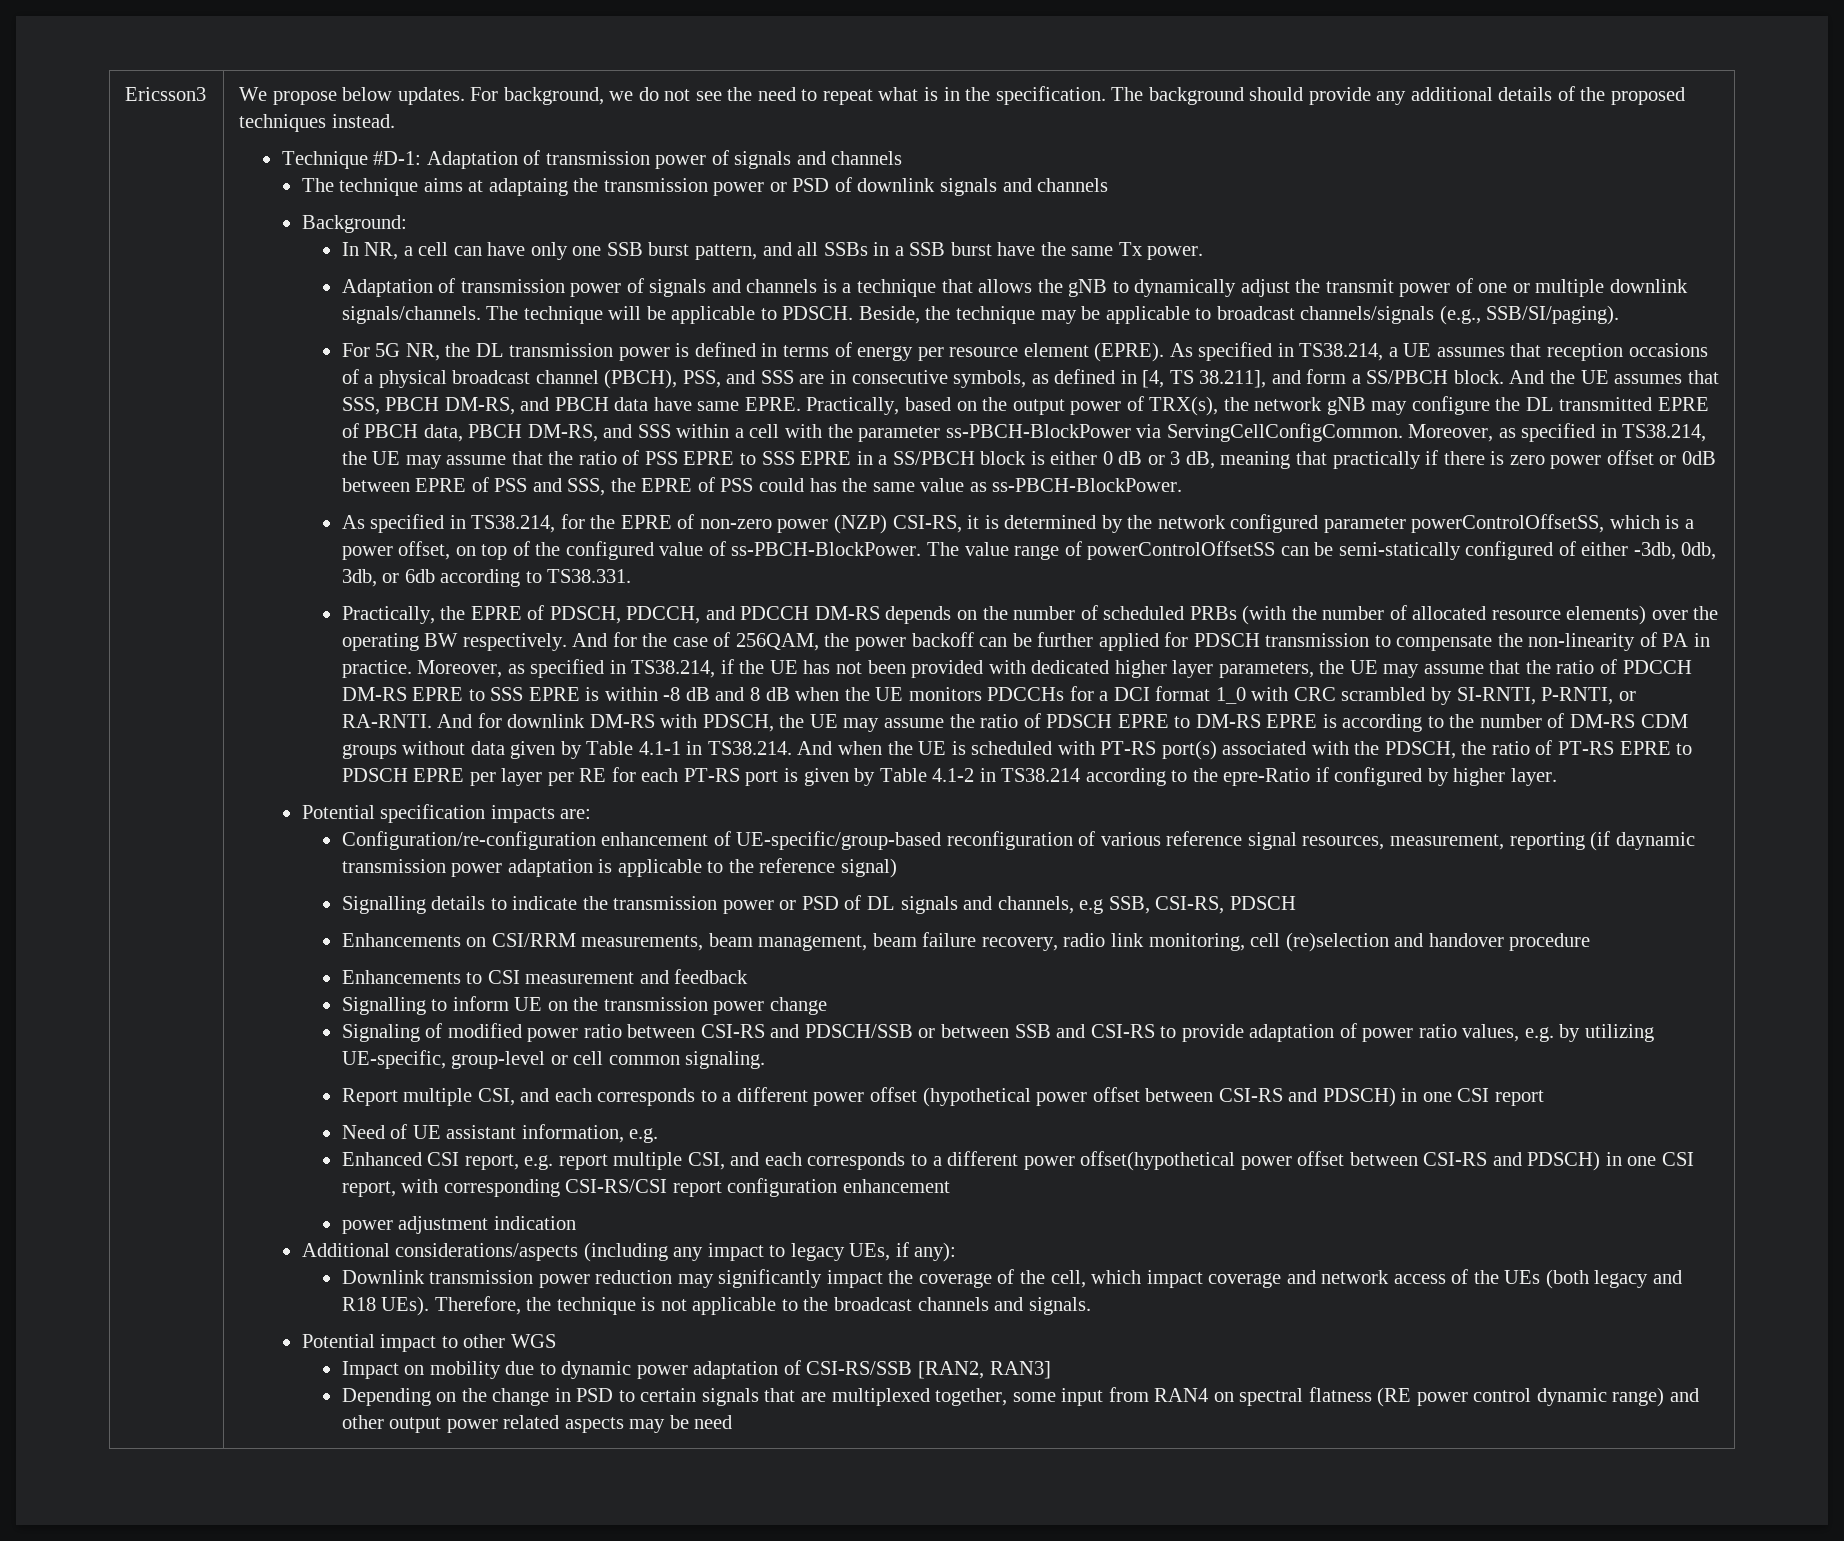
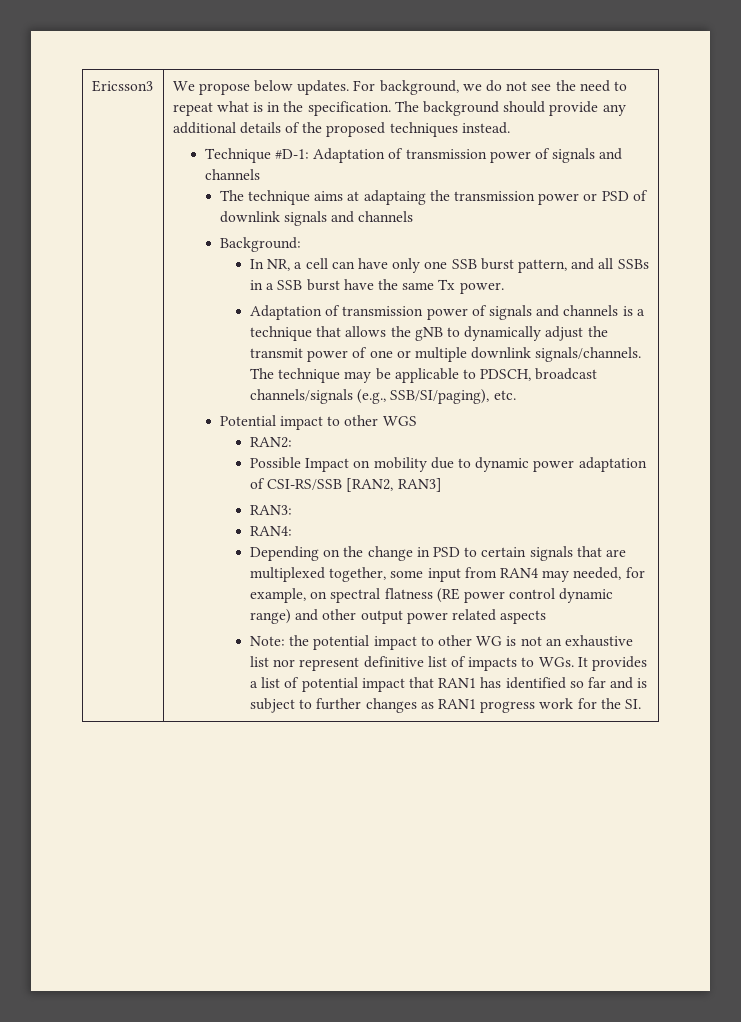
[608,306,1035,324] will be applicable to PDSCH. Beside, the technique -> (341, 375) none
(1212, 314) none -> [480,369,532,381] PDSCH,
[1486,305,1620,325] [341,342,1708,362] [341,369,1719,389] [341,396,1710,416] [341,423,1707,442] [341,450,1716,469] [341,477,1183,496] [341,514,1694,534] [341,541,1717,560] [341,569,632,587] [341,605,1719,625] [341,632,1711,651] [341,659,1692,678] [341,686,1636,705] [341,713,1688,732] [341,740,1693,760] [341,767,1558,786] [301,804,592,823] [341,831,1695,851] [341,858,897,878] [341,895,1296,914] [341,932,1591,952] [341,969,749,984] [341,996,827,1015] [341,1023,1654,1042] [341,1050,766,1069] [341,1087,1544,1107] [341,1124,659,1143] [341,1151,1694,1171] [341,1178,950,1197] [341,1216,576,1234] [301,1242,957,1262] [341,1269,1682,1289] [341,1296,1091,1316] SSB/SI/paging). // For 5G NR, the DL transmission power is defined in terms of energy per resource element (EPRE). As specified in TS38.214, a UE assumes that reception occasions of a physical broadcast channel (PBCH), PSS, and SSS are in consecutive symbols, as defined in [4, TS 38.211], and form a SS/PBCH block. And the UE assumes that SSS, PBCH DM-RS, and PBCH data have same EPRE. Practically, based on the output power of TRX(s), the network gNB may configure the DL transmitted EPRE of PBCH data, PBCH DM-RS, and SSS within a cell with the parameter ss-PBCH-BlockPower via ServingCellConfigCommon. Moreover, as specified in TS38.214, the UE may assume that the ratio of PSS EPRE to SSS EPRE in a SS/PBCH block is either 0 dB or 3 dB, meaning that practically if there is zero power offset or 0dB between EPRE of PSS and SSS, the EPRE of PSS could has the same value as ss-PBCH-BlockPower. // As specified in TS38.214, for the EPRE of non-zero power (NZP) CSI-RS, it is determined by the network configured parameter powerControlOffsetSS, which is a power offset, on top of the configured value of ss-PBCH-BlockPower. The value range of powerControlOffsetSS can be semi-statically configured of either -3db, 0db, 3db, or 6db according to TS38.331. // Practically, the EPRE of PDSCH, PDCCH, and PDCCH DM-RS depends on the number of scheduled PRBs (with the number of allocated resource elements) over the operating BW respectively. And for the case of 256QAM, the power backoff can be further applied for PDSCH transmission to compensate the non-linearity of PA in practice. Moreover, as specified in TS38.214, if the UE has not been provided with dedicated higher layer parameters, the UE may assume that the ratio of PDCCH DM-RS EPRE to SSS EPRE is within -8 dB and 8 dB when the UE monitors PDCCHs for a DCI format 1_0 with CRC scrambled by SI-RNTI, P-RNTI, or RA-RNTI. And for downlink DM-RS with PDSCH, the UE may assume the ratio of PDSCH EPRE to DM-RS EPRE is according to the number of DM-RS CDM groups without data given by Table 4.1-1 in TS38.214. And when the UE is scheduled with PT-RS port(s) associated with the PDSCH, the ratio of PT-RS EPRE to PDSCH EPRE per layer per RE for each PT-RS port is given by Table 4.1-2 in TS38.214 according to the epre-Ratio if configured by higher layer. // Potential specification impacts are: // Configuration/re-configuration enhancement of UE-specific/group-based reconfiguration of various reference signal resources, measurement, reporting (if daynamic transmission power adaptation is applicable to the reference signal) // Signalling details to indicate the transmission power or PSD of DL signals and channels, e.g SSB, CSI-RS, PDSCH // Enhancements on CSI/RRM measurements, beam management, beam failure recovery, radio link monitoring, cell (re)selection and handover procedure // Enhancements to CSI measurement and feedback // Signalling to inform UE on the transmission power change // Signaling of modified power ratio between CSI-RS and PDSCH/SSB or between SSB and CSI-RS to provide adaptation of power ratio values, e.g. by utilizing UE-specific, group-level or cell common signaling. // Report multiple CSI, and each corresponds to a different power offset (hypothetical power offset between CSI-RS and PDSCH) in one CSI report // Need of UE assistant information, e.g. // Enhanced CSI report, e.g. report multiple CSI, and each corresponds to a different power offset(hypothetical power offset between CSI-RS and PDSCH) in one CSI report, with corresponding CSI-RS/CSI report configuration enhancement // power adjustment indication // Additional considerations/aspects (including any impact to legacy UEs, if any): // Downlink transmission power reduction may significantly impact the coverage of the cell, which impact coverage and network access of the UEs (both legacy and R18 UEs). Therefore, the technique is not applicable to the broadcast channels and signals. -> [390,389,516,404] SSB/SI/paging), etc.
(556, 1341) none -> [250,437,293,448] [250,457,302,469] RAN2: // Possible
(1051, 1370) none -> [250,505,293,515] [250,526,293,536] // RAN3: // RAN4:
(1209, 1395) none -> [542,567,645,582] [250,588,307,603] may needed, for example,
[629,1415,733,1433] may be need -> [250,635,633,650] [250,656,647,671] [250,677,648,692] [250,698,641,713] // Note: the potential impact to other WG is not an exhaustive list nor represent definitive list of impacts to WGs. It provides a list of potential impact that RAN1 has identified so far and is subject to further changes as RAN1 progress work for the SI.

